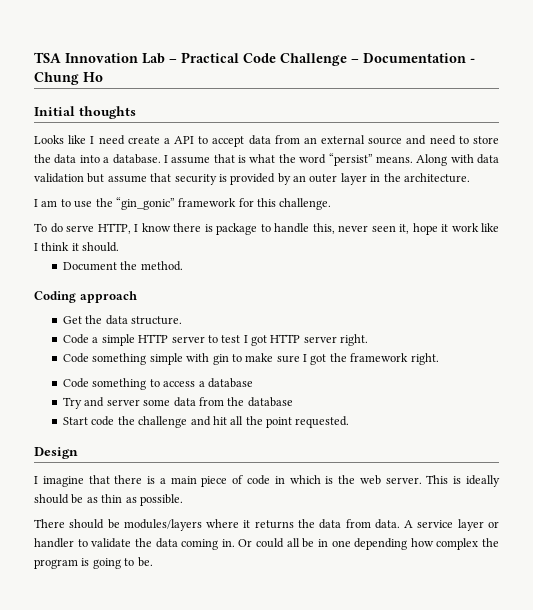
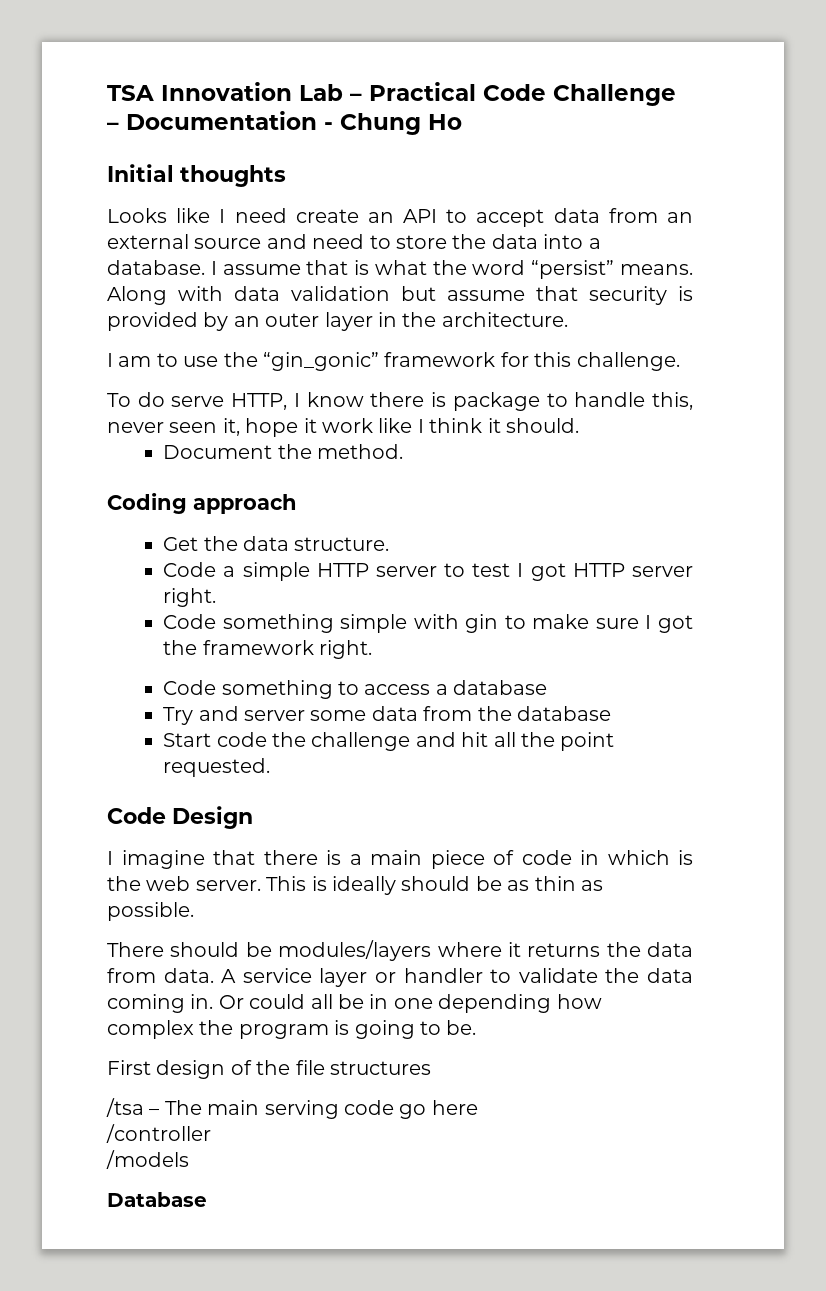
[163,138,170,144] a -> [367,212,394,223] an
(350, 422) none -> [107,807,166,824] Code
(153, 562) none -> [107,1060,431,1079] [106,1098,478,1119] [106,1124,211,1143] [106,1150,189,1169] [107,1192,207,1207] // First design of the file structures // /tsa – The main serving code go here // /controller // /models // Database

